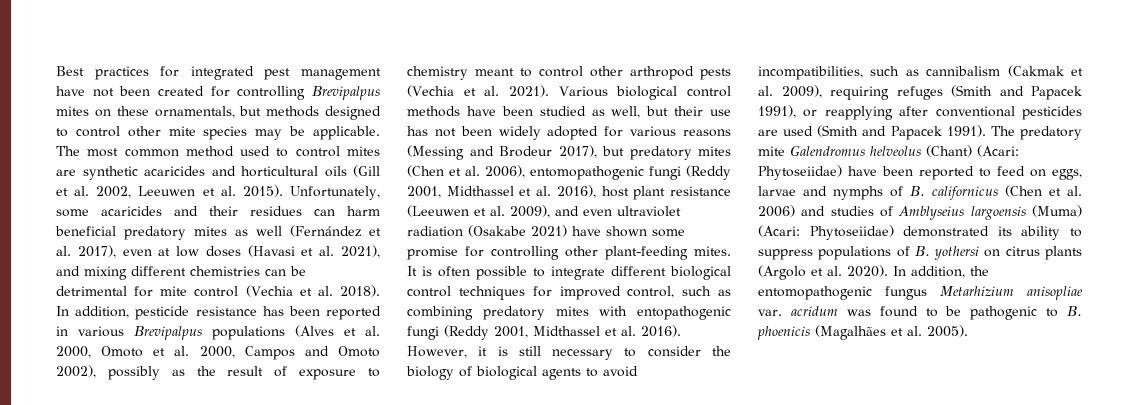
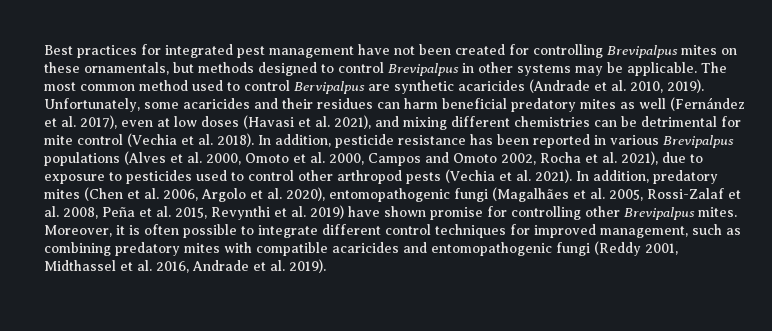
[127,126,248,140] other mite species -> [388,62,571,76] Brevipalpus in other systems
[346,146,380,156] mites -> [294,81,365,94] Bervipalpus
[211,165,380,177] [56,185,283,198] and horticultural oils (Gill et al. 2002, Leeuwen et al. 2015). -> [529,79,704,93] (Andrade et al. 2010, 2019).
[56,365,380,380] [407,66,514,80] 2002), possibly as the result of exposure to chemistry meant -> [501,151,703,165] [44,170,227,184] 2002, Rocha et al. 2021), due to exposure to pesticides used
[558,86,731,100] [407,106,731,118] [407,126,731,140] [407,145,624,160] Various biological control methods have been studied as well, but their use has not been widely adopted for various reasons (Messing and Brodeur 2017), but -> [576,170,649,183] In addition,
[485,165,525,178] 2006), -> [163,187,741,202] [44,205,737,220] [44,224,741,238] [44,242,427,256] 2006, Argolo et al. 2020), entomopathogenic fungi (Magalhães et al. 2005, Rossi-Zalaf et al. 2008, Peña et al. 2015, Revynthi et al. 2019) have shown promise for controlling other Brevipalpus mites. Moreover, it is often possible to integrate different control techniques for improved management, such as combining predatory mites with compatible acaricides and
[556,185,731,200] [407,205,681,218] [407,225,685,237] [407,246,731,260] [407,266,731,280] [407,286,731,300] [407,306,731,320] [407,325,681,340] [407,346,731,360] [406,366,638,380] [758,65,1083,80] [758,85,1082,100] [758,105,1082,120] [758,125,1082,140] [758,145,1019,157] [758,165,1082,180] [758,185,1082,200] [758,205,1082,220] [758,225,1082,240] [758,246,1082,260] [758,265,989,280] [758,286,1083,300] [758,306,1082,320] [757,325,968,340] 2016), host plant resistance (Leeuwen et al. 2009), and even ultraviolet radiation (Osakabe 2021) have shown some promise for controlling other plant-feeding mites. It is often possible to integrate different biological control techniques for improved control, such as combining predatory mites with entopathogenic fungi (Reddy 2001, Midthassel et al. 2016). However, it is still necessary to consider the biology of biological agents to avoid incompatibilities, such as cannibalism (Cakmak et al. 2009), requiring refuges (Smith and Papacek 1991), or reapplying after conventional pesticides are used (Smith and Papacek 1991). The predatory mite Galendromus helveolus (Chant) (Acari: Phytoseiidae) have been reported to feed on eggs, larvae and nymphs of B. californicus (Chen et al. 2006) and studies of Amblyseius largoensis (Muma) (Acari: Phytoseiidae) demonstrated its ability to suppress populations of B. yothersi on citrus plants (Argolo et al. 2020). In addition, the entomopathogenic fungus Metarhizium anisopliae var. acridum was found to be pathogenic to B. phoenicis (Magalhães et al. 2005). -> [156,259,326,273] 2016, Andrade et al. 2019).

